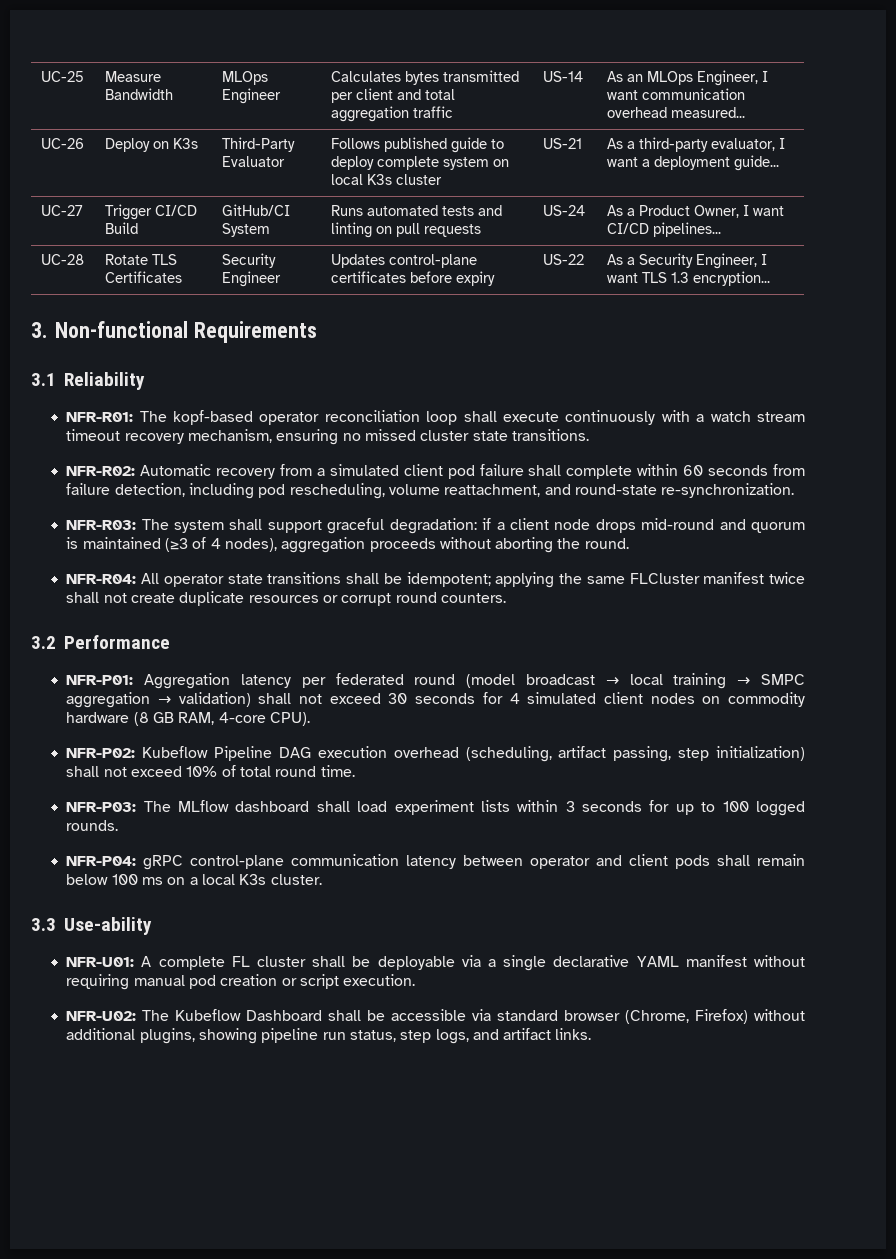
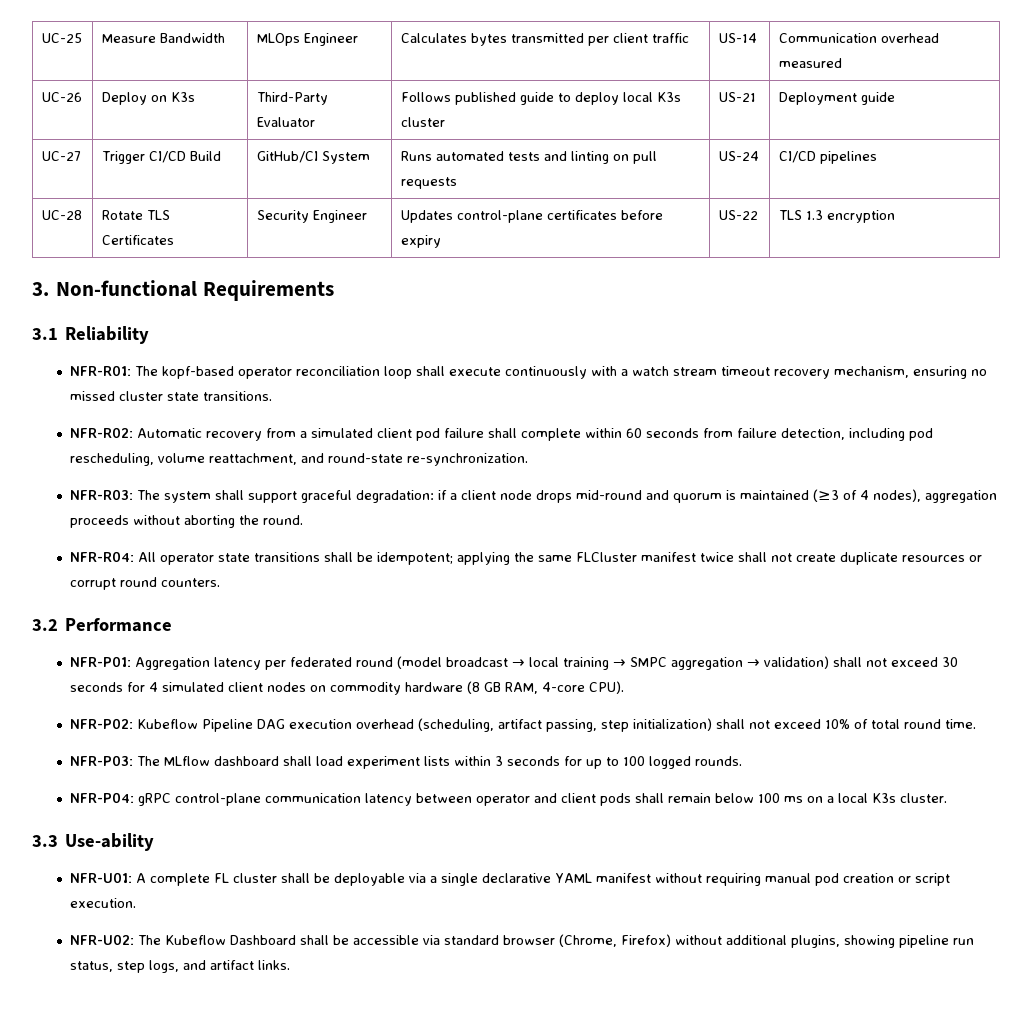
[397,89,456,100] [331,106,410,122] and total aggregation -> (648, 38) none
[607,70,769,86] [607,88,746,100] [607,107,746,118] As an MLOps Engineer, I want communication overhead measured... -> [778,33,939,43] [778,58,842,68] Communication overhead measured
[377,156,510,170] complete system on -> (619, 98) none
[607,137,786,152] [607,155,780,171] As a third-party evaluator, I want a deployment guide... -> [778,92,895,105] Deployment guide
[607,205,785,218] [607,222,722,237] As a Product Owner, I want CI/CD pipelines... -> [778,151,877,164] CI/CD pipelines
[607,253,768,269] [607,273,639,283] As a Security Engineer, I want -> (758, 215) none
[693,271,771,286] encryption... -> [826,210,895,223] encryption

